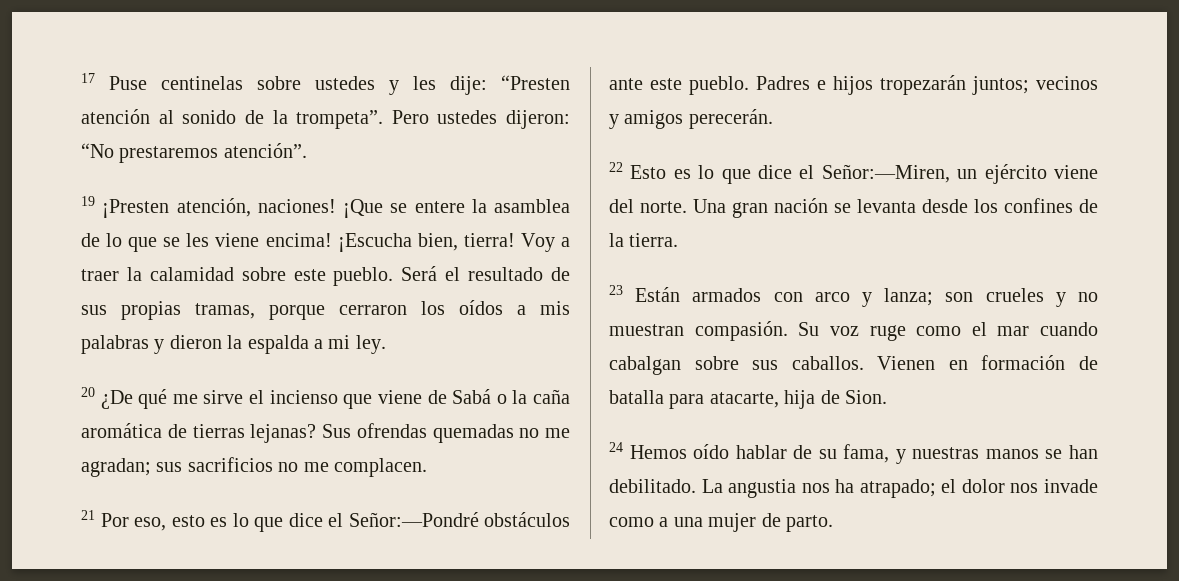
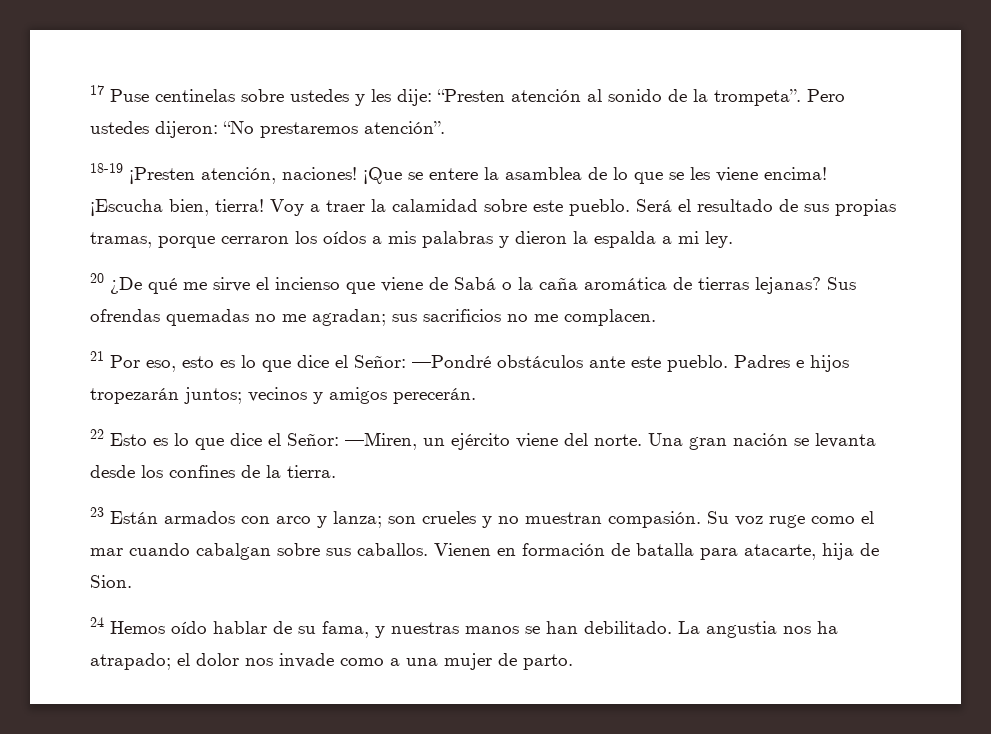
[81,196,95,206] 19 -> [90,163,123,173] 18-19
[348,512,479,527] Señor:—Pondré -> [354,355,491,368] Señor: —Pondré
[821,164,950,183] Señor:—Miren, -> [287,432,417,450] Señor: —Miren,

